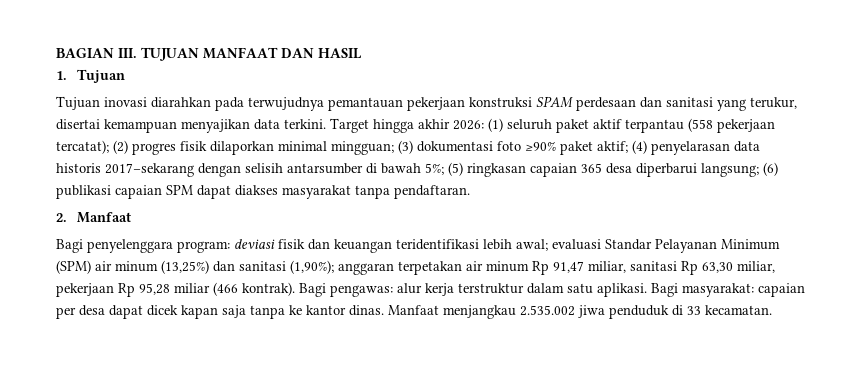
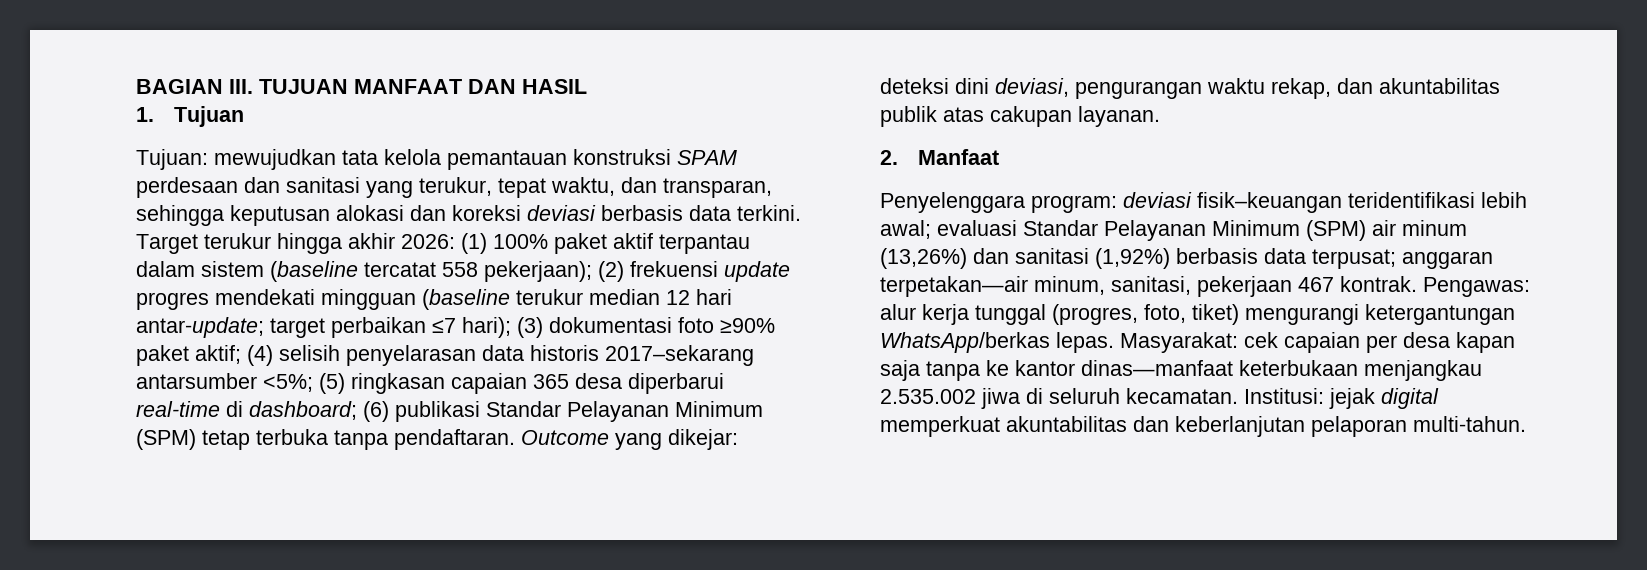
[56,96,466,111] Tujuan inovasi diarahkan pada terwujudnya pemantauan pekerjaan -> [136,149,568,170] Tujuan: mewujudkan tata kelola pemantauan
[56,119,251,133] disertai kemampuan menyajikan -> [498,177,773,198] [136,205,684,226] tepat waktu, dan transparan, sehingga keputusan alokasi dan koreksi deviasi berbasis
(370, 125) none -> [204,233,272,249] terukur
[507,119,553,130] seluruh -> [493,234,549,249] 100%
[688,118,776,133] [56,140,395,155] (558 pekerjaan tercatat); (2) progres fisik dilaporkan minimal mingguan; -> [136,261,791,282] [136,289,733,310] [136,317,512,338] dalam sistem (baseline tercatat 558 pekerjaan); (2) frekuensi update progres mendekati mingguan (baseline terukur median 12 hari antar-update; target perbaikan ≤7 hari);
(648, 147) none -> [279,345,341,361] selisih
[198,163,445,177] dengan selisih antarsumber di bawah 5%; -> [136,373,314,392] antarsumber <5%;
[701,162,779,177] [56,185,471,199] [56,212,132,223] [56,239,393,253] langsung; (6) publikasi capaian SPM dapat diakses masyarakat tanpa pendaftaran. // 2. Manfaat // Bagi penyelenggara program: deviasi fisik dan keuangan -> [136,401,764,422] [136,429,739,450] [880,78,1501,99] [880,106,1161,127] [880,149,1000,165] [880,192,1343,213] real-time di dashboard; (6) publikasi Standar Pelayanan Minimum (SPM) tetap terbuka tanpa pendaftaran. Outcome yang dikejar: deteksi dini deviasi, pengurangan waktu rekap, dan akuntabilitas publik atas cakupan layanan. // 2. Manfaat // Penyelenggara program: deviasi fisik–keuangan
[161,260,776,275] [56,282,755,297] (13,25%) dan sanitasi (1,90%); anggaran terpetakan air minum Rp 91,47 miliar, sanitasi Rp 63,30 miliar, pekerjaan Rp 95,28 miliar (466 kontrak). Bagi pengawas: alur kerja terstruktur dalam satu aplikasi. Bagi masyarakat: -> [880,248,1494,269] [880,276,1531,297] [880,304,1516,325] [880,332,1279,353] (13,26%) dan sanitasi (1,92%) berbasis data terpusat; anggaran terpetakan—air minum, sanitasi, pekerjaan 467 kontrak. Pengawas: alur kerja tunggal (progres, foto, tiket) mengurangi ketergantungan WhatsApp/berkas lepas. Masyarakat: cek
[109,305,179,319] dapat dicek -> (1451, 340) none
[349,305,440,316] dinas. Manfaat -> [1081,360,1359,376] dinas—manfaat keterbukaan
[609,305,773,319] penduduk di 33 kecamatan. -> [1026,388,1440,409] [880,416,1527,437] di seluruh kecamatan. Institusi: jejak digital memperkuat akuntabilitas dan keberlanjutan pelaporan multi-tahun.

